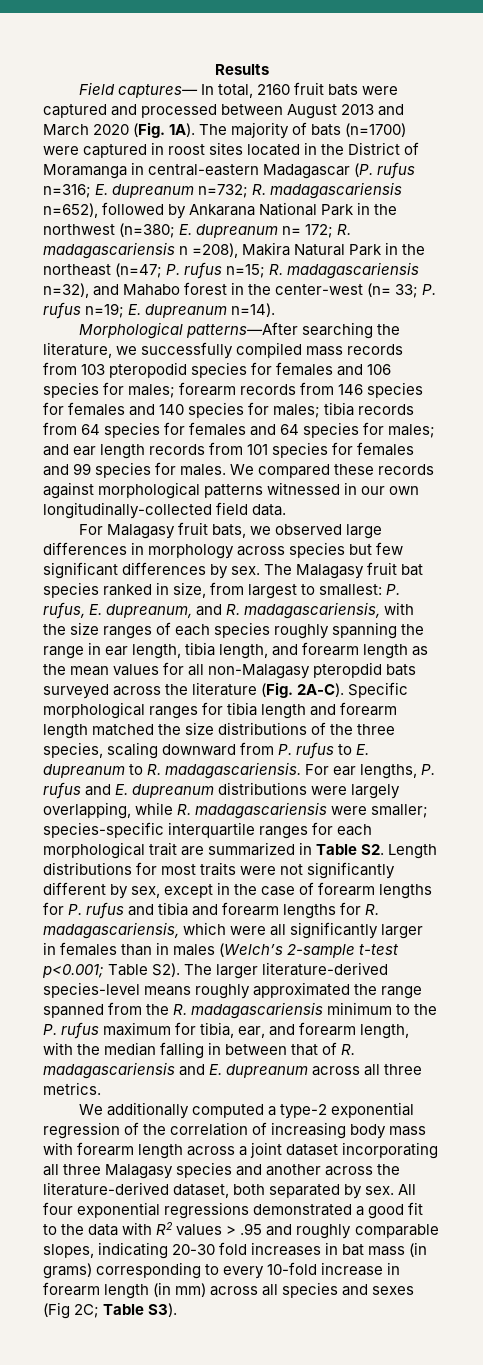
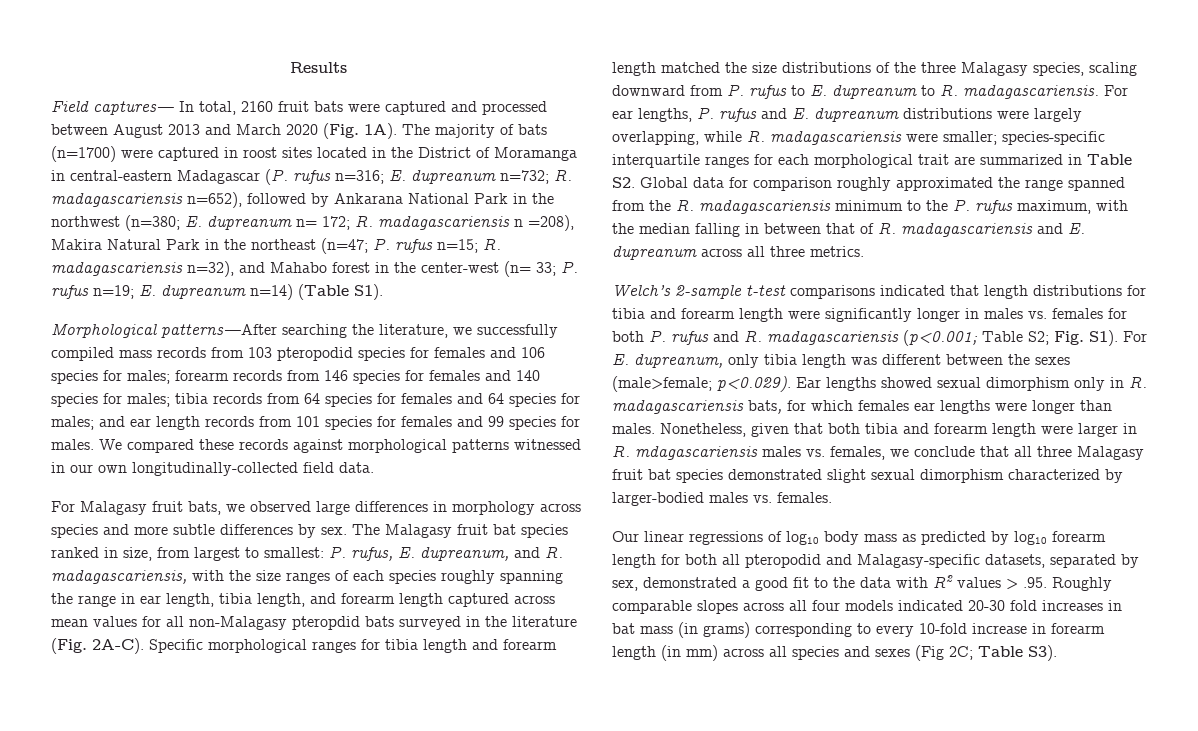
[231,303,276,317] n=14). -> [250,284,383,300] n=14) (Table S1).
[349,542,404,555] [43,562,118,579] but few significant -> [103,524,215,535] and more subtle
[412,646,429,656] [43,664,66,675] as the -> [448,593,555,607] captured across
[113,686,162,696] across -> [466,616,480,627] in
(396, 729) none -> [961,62,1028,76] Malagasy
[388,844,438,859] [43,862,396,879] [43,882,433,899] [43,902,380,919] [43,922,424,939] [43,942,400,958] [42,962,389,979] [43,982,192,998] Length distributions for most traits were not significantly different by sex, except in the case of forearm lengths for P. rufus and tibia and forearm lengths for R. madagascariensis, which were all significantly larger in females than in males (Welch’s 2-sample t-test p<0.001; Table S2). The larger literature-derived species-level means -> [640,177,832,191] Global data for comparison
[103,1022,410,1039] maximum for tibia, ear, and forearm length, -> [1017,200,1091,214] maximum,
[78,1102,415,1119] [43,1122,427,1139] [43,1142,439,1159] [43,1162,401,1179] [43,1182,417,1199] [43,1202,250,1219] We additionally computed a type-2 exponential regression of the correlation of increasing body mass with forearm length across a joint dataset incorporating all three Malagasy species and another across the literature-derived dataset, both separated by sex. All four exponential regressions -> [612,284,1146,299] [612,308,1127,322] [612,330,1147,346] [612,354,1070,368] [612,376,1147,392] [612,400,1112,414] [612,423,1137,437] [612,445,1144,460] [612,469,1123,483] [612,492,832,506] [612,531,1106,545] [612,554,1139,568] [612,580,638,591] Welch’s 2-sample t-test comparisons indicated that length distributions for tibia and forearm length were significantly longer in males vs. females for both P. rufus and R. madagascariensis (p<0.001; Table S2; Fig. S1). For E. dupreanum, only tibia length was different between the sexes (male>female; p<0.029). Ear lengths showed sexual dimorphism only in R. madagascariensis bats, for which females ear lengths were longer than males. Nonetheless, given that both tibia and forearm length were larger in R. mdagascariensis males vs. females, we conclude that all three Malagasy fruit bat species demonstrated slight sexual dimorphism characterized by larger-bodied males vs. females. // Our linear regressions of log10 body mass as predicted by log10 forearm length for both all pteropodid and Malagasy-specific datasets, separated by sex,
[240,1223,439,1239] [43,1242,169,1259] .95 and roughly comparable slopes, indicating -> [1023,577,1112,591] [612,600,963,614] .95. Roughly comparable slopes across all four models indicated

